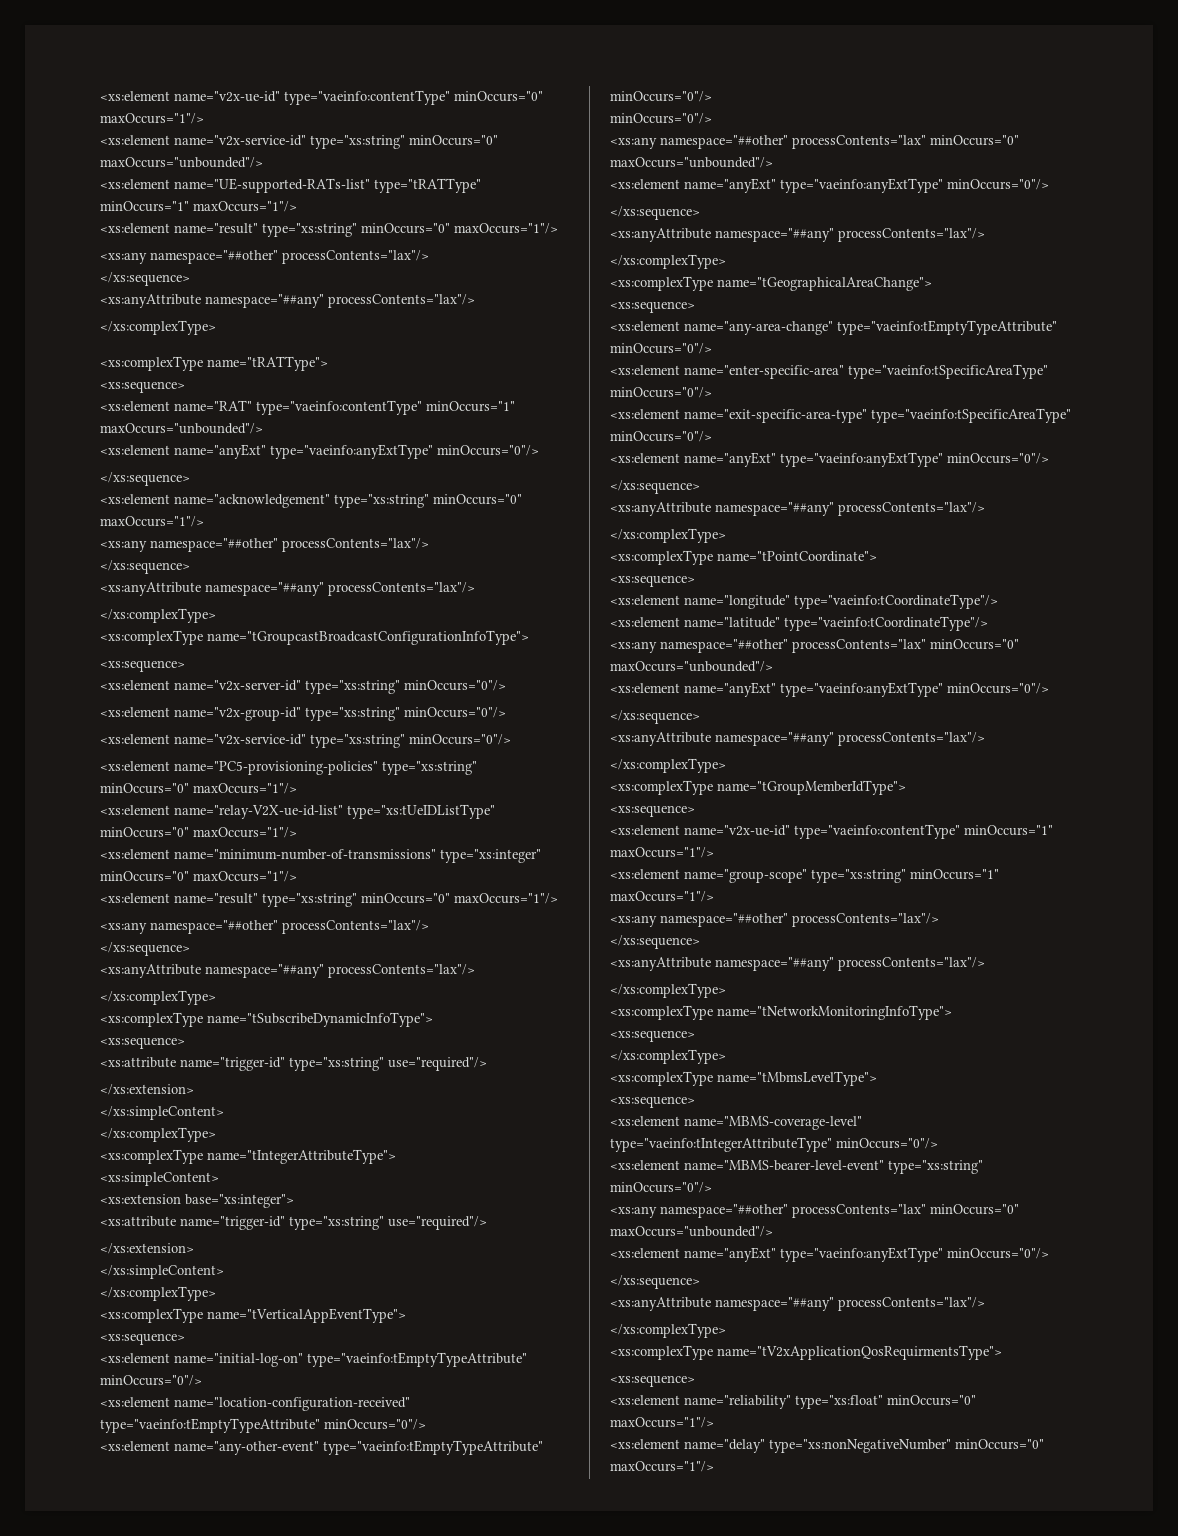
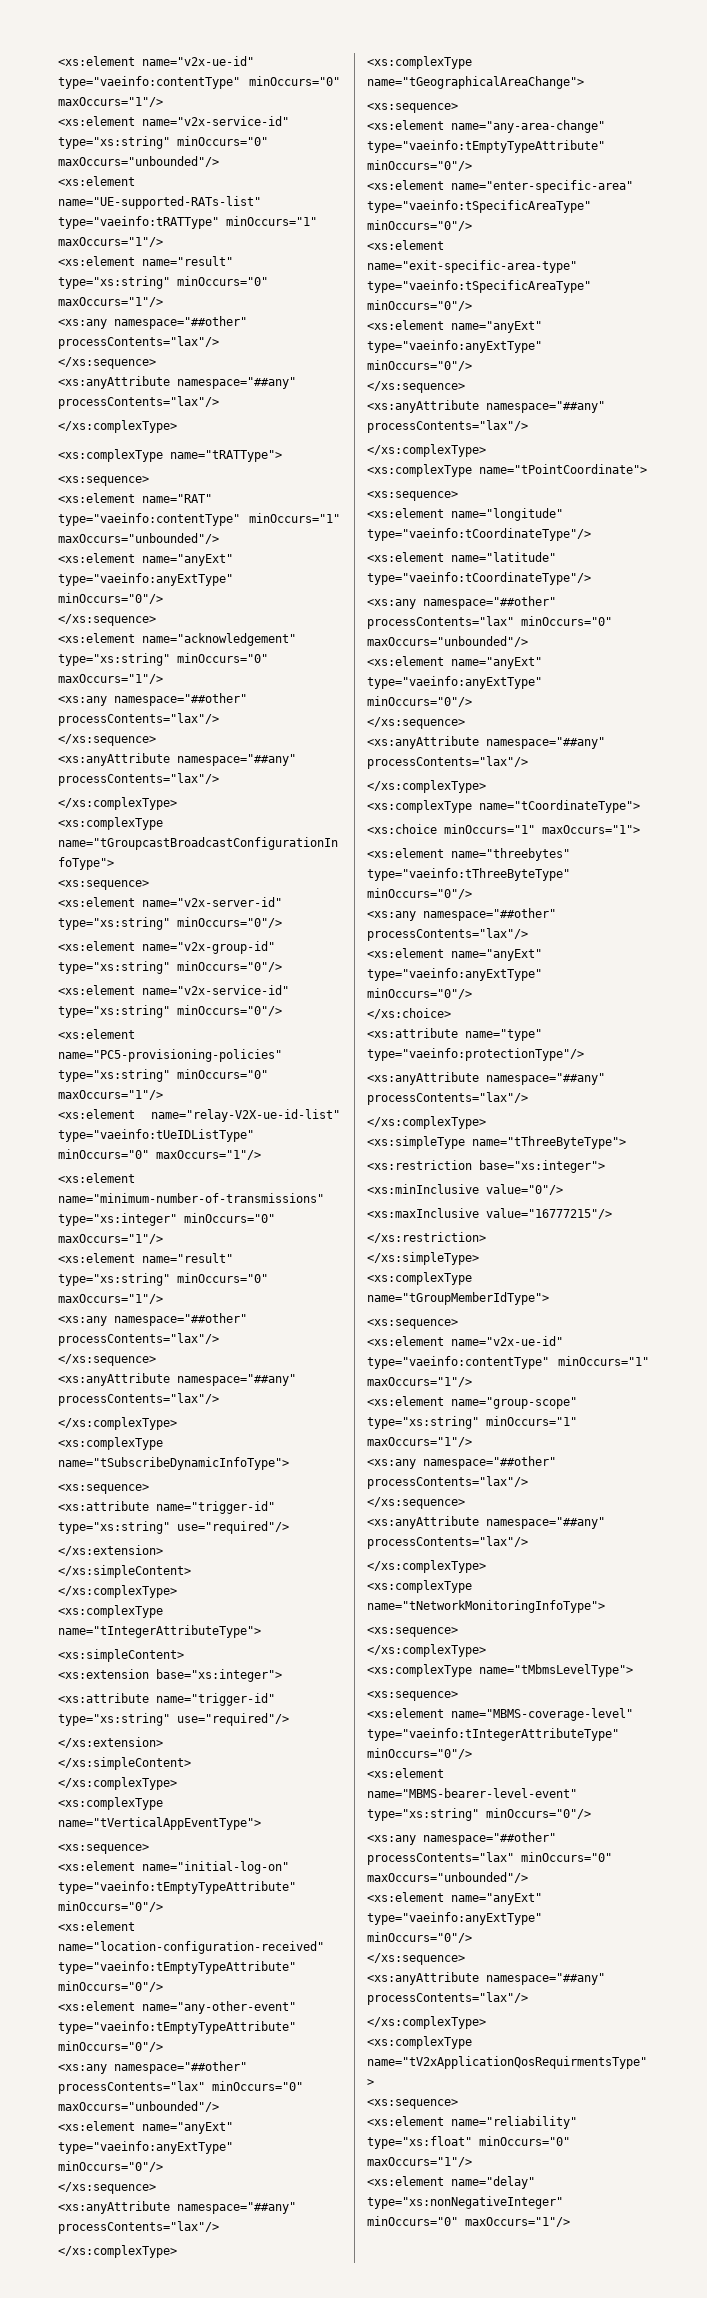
[374,178,481,193] type="tRATType" -> [58,216,219,229] type="vaeinfo:tRATType"
[347,804,495,819] type="xs:tUeIDListType" -> [58,1129,254,1142] type="vaeinfo:tUeIDListType"
[610,113,712,124] // minOccurs="0"/> -> (163, 2046) none
(726, 765) none -> [367,800,640,813] [367,824,640,834] [367,848,570,861] [367,868,570,881] [367,888,472,899] [367,908,556,921] [367,928,528,941] [367,948,542,961] [367,968,542,981] [367,988,472,999] [367,1008,451,1019] [367,1028,542,1041] [367,1048,584,1061] [367,1072,605,1085] [367,1092,528,1105] [367,1116,486,1129] [367,1136,626,1149] [367,1160,605,1173] [367,1184,563,1195] [367,1208,612,1219] [367,1232,486,1243] [367,1252,479,1265] // <xs:complexType name="tCoordinateType"> // <xs:choice minOccurs="1" maxOccurs="1"> // <xs:element name="threebytes" type="vaeinfo:tThreeByteType" minOccurs="0"/> // <xs:any namespace="##other" processContents="lax"/> // <xs:element name="anyExt" type="vaeinfo:anyExtType" minOccurs="0"/> // </xs:choice> // <xs:attribute name="type" type="vaeinfo:protectionType"/> // <xs:anyAttribute namespace="##any" processContents="lax"/> // </xs:complexType> // <xs:simpleType name="tThreeByteType"> // <xs:restriction base="xs:integer"> // <xs:minInclusive value="0"/> // <xs:maxInclusive value="16777215"/> // </xs:restriction> // </xs:simpleType>
[769,1439,951,1453] type="xs:nonNegativeNumber" -> [367,2196,563,2209] type="xs:nonNegativeInteger"

